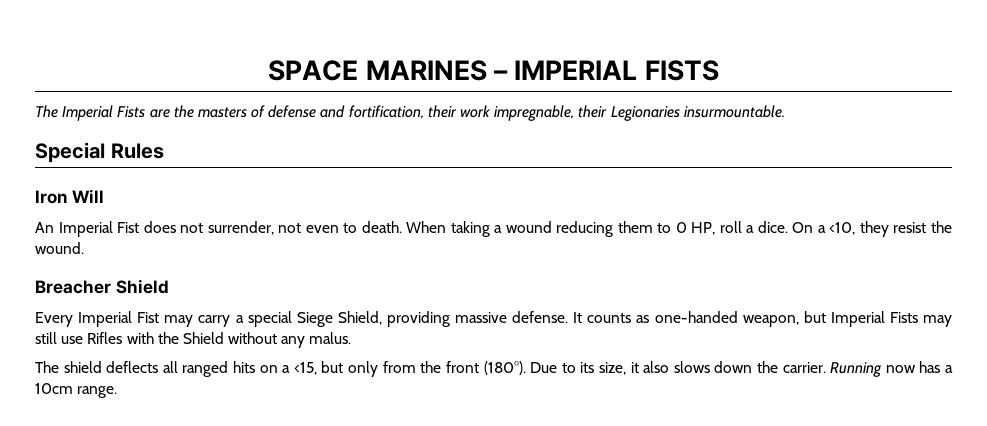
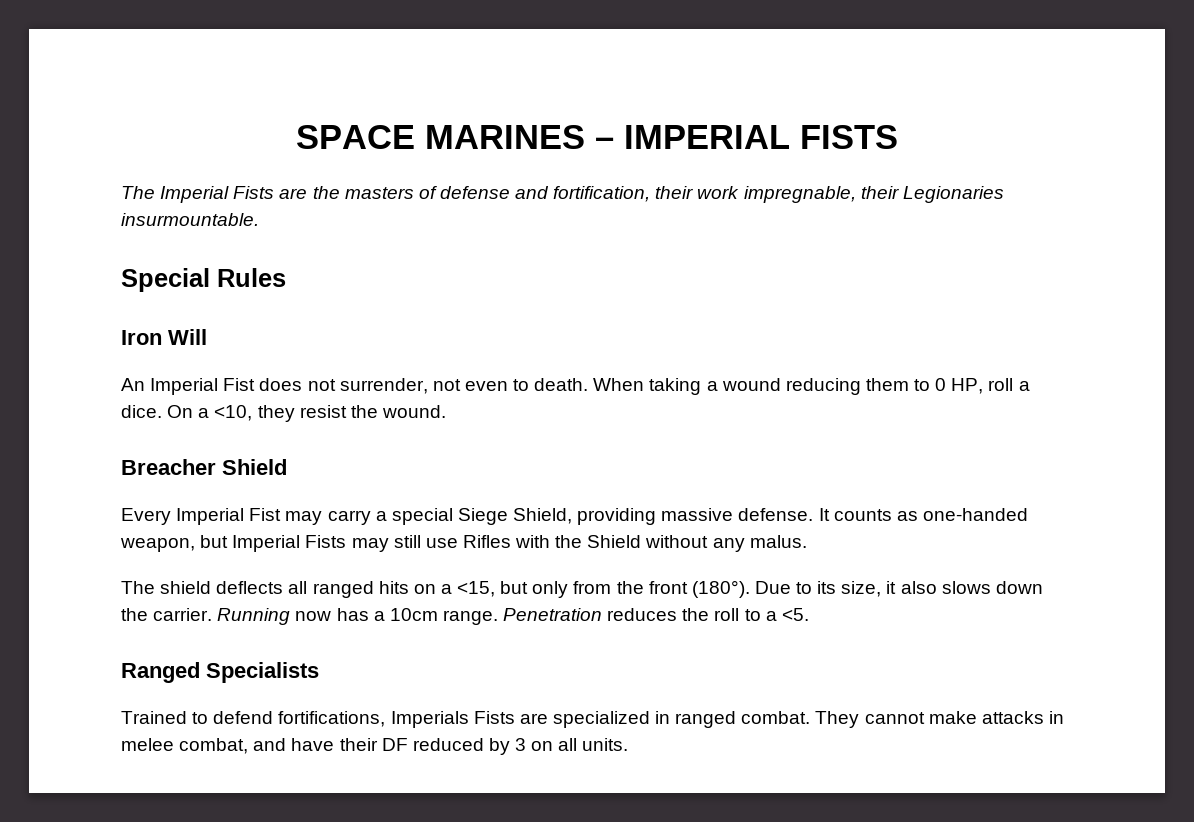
(118, 392) none -> [503,608,809,621] [121,662,319,683] [121,711,1064,728] [121,738,629,755] Penetration reduces the roll to a <5. // Ranged Specialists // Trained to defend fortifications, Imperials Fists are specialized in ranged combat. They cannot make attacks in melee combat, and have their DF reduced by 3 on all units.

